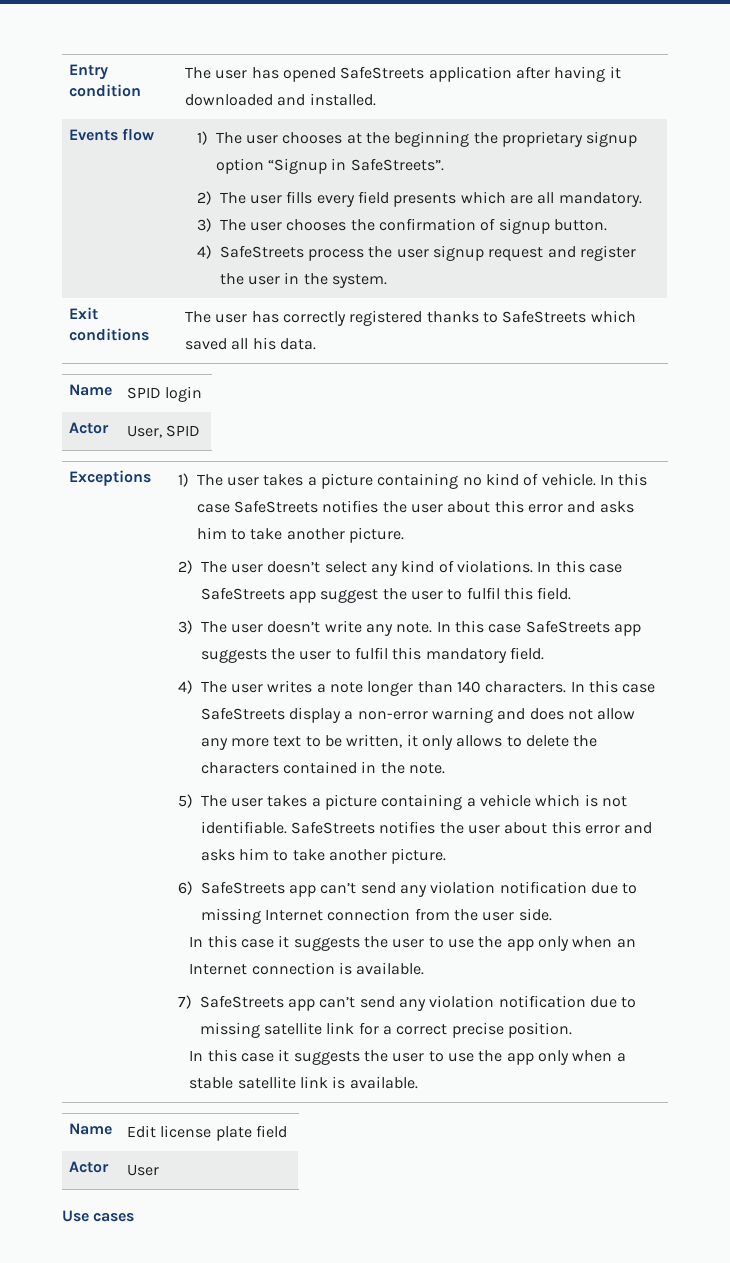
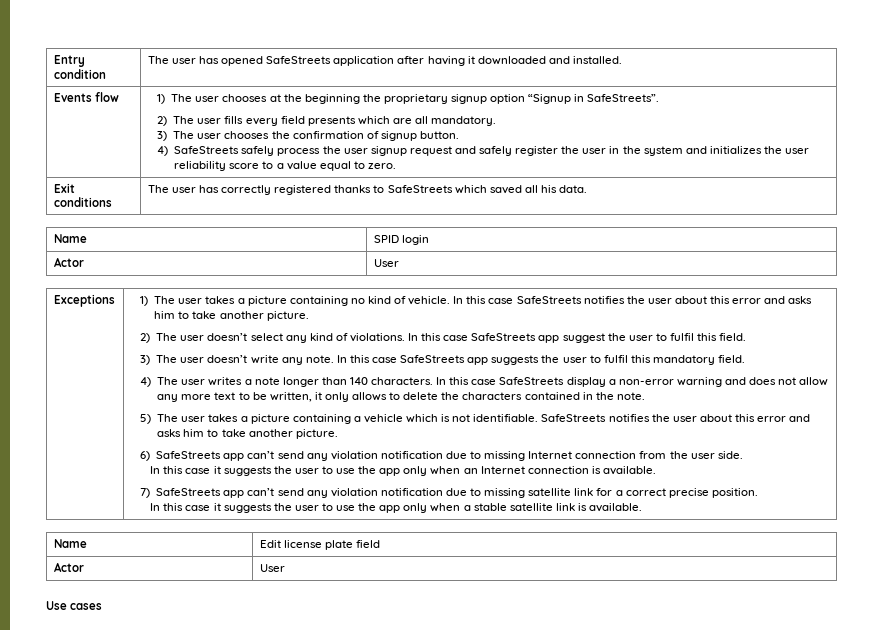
(304, 251) none -> [241,146,275,156] safely
(576, 252) none -> [479,146,513,156] safely
[332,274,388,288] system. -> [643,146,810,156] [174,161,396,171] system and initializes the user reliability score to a value equal to zero.
[127,425,201,438] User, SPID -> [373,259,399,267] User

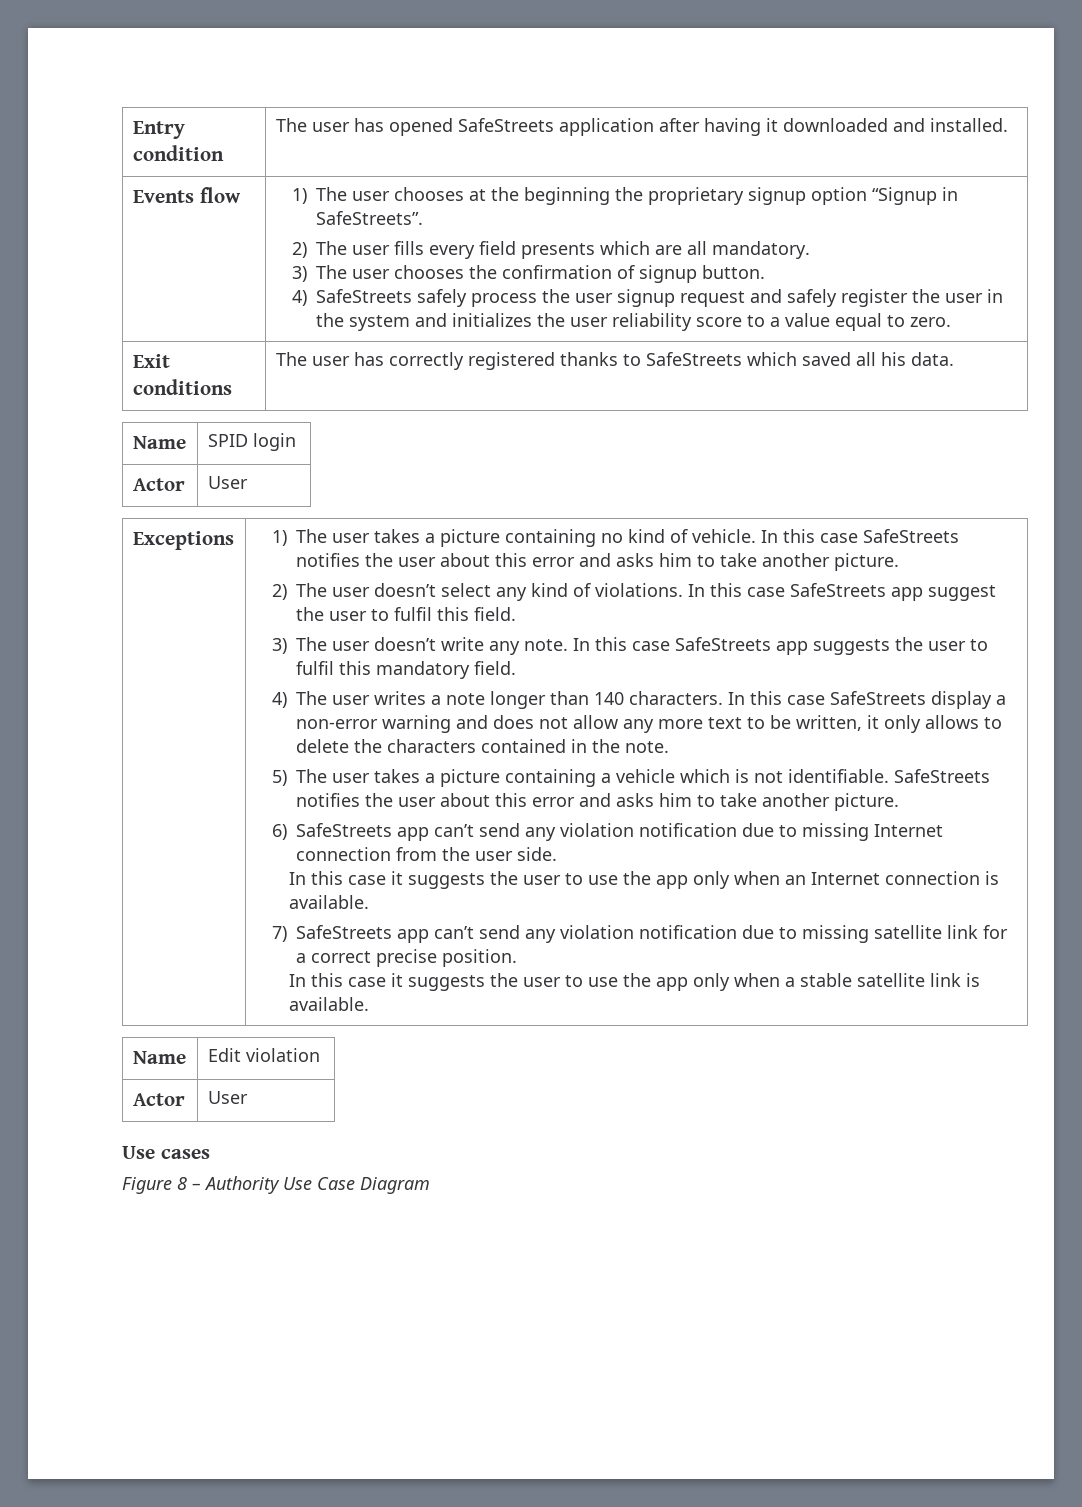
[283,540,381,550] license plate field -> [245,1048,320,1062] violation
(103, 606) none -> [122,1176,430,1194] // Figure 8 – Authority Use Case Diagram

